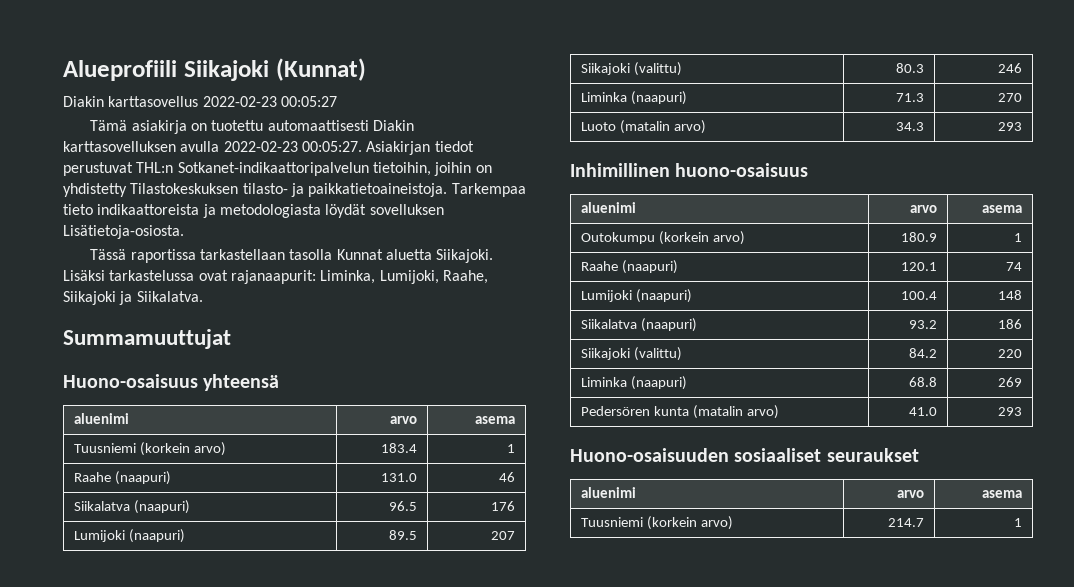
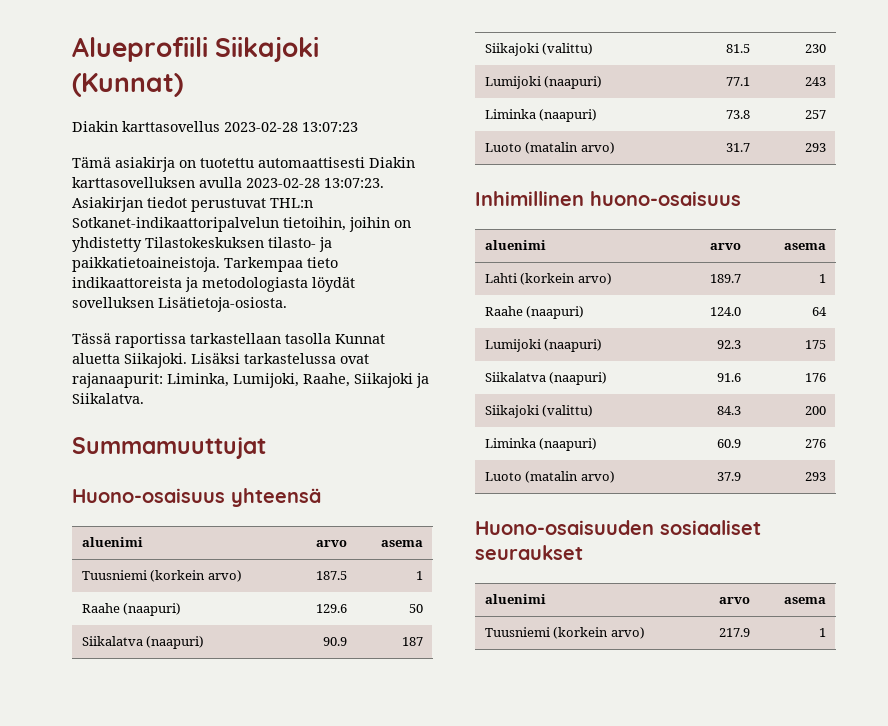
[202,96,337,107] 2022-02-23 00:05:27 -> [224,122,358,132] 2023-02-28 13:07:23
[223,141,362,152] 2022-02-23 00:05:27. -> [246,178,384,188] 2023-02-28 13:07:23.
[380,443,417,453] [506,444,515,453] [74,471,172,485] [380,473,417,482] [498,472,515,482] [74,500,191,514] [388,501,417,511] [490,501,515,511] [74,529,186,543] [388,530,417,540] [490,531,515,540] [581,62,683,76] [895,63,924,73] [997,63,1022,73] [581,91,688,105] [895,93,924,102] [997,93,1022,102] [581,120,707,134] [895,122,924,131] 183.4 | 1 // Raahe (naapuri) | 131.0 | 46 // Siikalatva (naapuri) | 96.5 | 176 // Lumijoki (naapuri) | 89.5 | 207 // Siikajoki (valittu) | 80.3 | 246 // Liminka (naapuri) | 71.3 | 270 // Luoto (matalin arvo) | 34.3 -> [316,571,348,580] [416,571,424,580] [81,603,182,616] [316,604,348,613] [409,604,424,613] [81,636,205,649] [323,637,348,646] [402,637,424,646] [484,43,594,56] [726,44,751,53] [805,44,827,53] [484,76,603,89] [726,77,751,86] [805,77,827,86] [484,109,598,122] [726,110,751,119] [805,110,827,119] [484,142,615,154] [726,143,751,152] 187.5 | 1 // Raahe (naapuri) | 129.6 | 50 // Siikalatva (naapuri) | 90.9 | 187 // Siikajoki (valittu) | 81.5 | 230 // Lumijoki (naapuri) | 77.1 | 243 // Liminka (naapuri) | 73.8 | 257 // Luoto (matalin arvo) | 31.7
[581,231,746,245] [900,232,937,242] [1013,233,1022,242] [581,260,679,274] [900,262,937,271] [1005,262,1022,271] [581,289,693,303] [900,291,937,300] [997,290,1022,300] [581,318,698,332] [908,320,937,329] [997,319,1022,329] [581,347,683,361] [908,348,937,358] [997,349,1022,358] [581,376,688,390] [908,377,937,387] [997,377,1022,387] [581,405,779,419] [908,407,937,416] Outokumpu (korkein arvo) | 180.9 | 1 // Raahe (naapuri) | 120.1 | 74 // Lumijoki (naapuri) | 100.4 | 148 // Siikalatva (naapuri) | 93.2 | 186 // Siikajoki (valittu) | 84.2 | 220 // Liminka (naapuri) | 68.8 | 269 // Pedersören kunta (matalin arvo) | 41.0 -> [484,273,612,285] [710,274,742,283] [819,274,827,283] [484,306,585,319] [710,307,742,316] [812,307,828,316] [484,339,603,352] [717,340,742,349] [805,340,827,349] [484,372,608,385] [717,373,742,382] [805,373,827,382] [484,405,594,418] [717,406,742,415] [805,406,827,415] [484,438,598,451] [717,439,742,448] [805,439,827,448] [484,471,615,483] [717,472,742,481] Lahti (korkein arvo) | 189.7 | 1 // Raahe (naapuri) | 124.0 | 64 // Lumijoki (naapuri) | 92.3 | 175 // Siikalatva (naapuri) | 91.6 | 176 // Siikajoki (valittu) | 84.3 | 200 // Liminka (naapuri) | 60.9 | 276 // Luoto (matalin arvo) | 37.9
[887,518,924,527] 214.7 -> [719,628,751,637] 217.9

